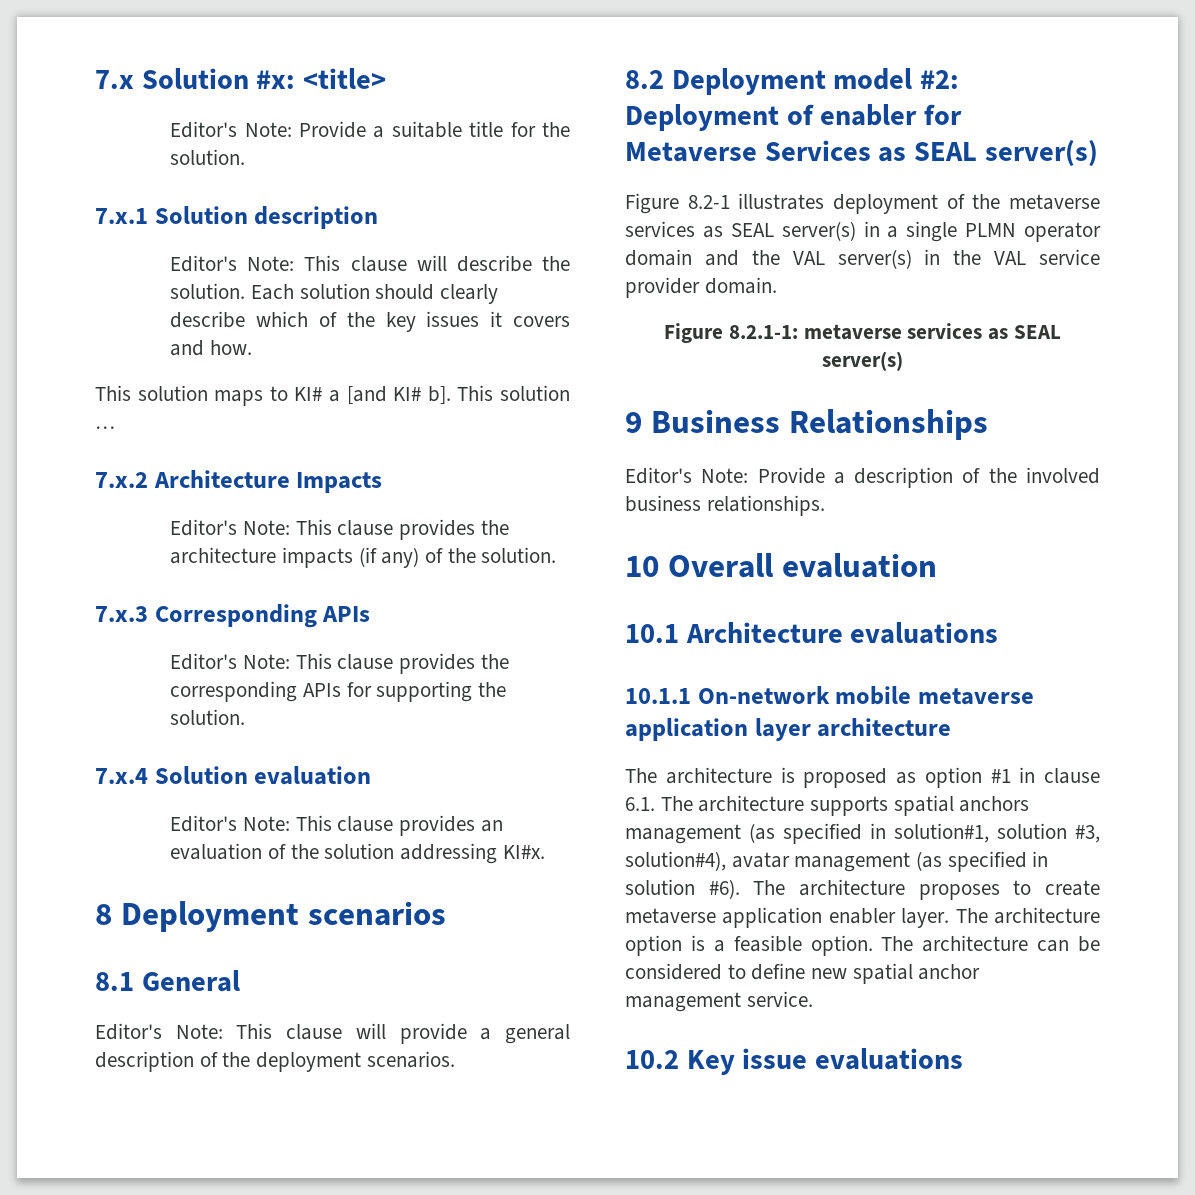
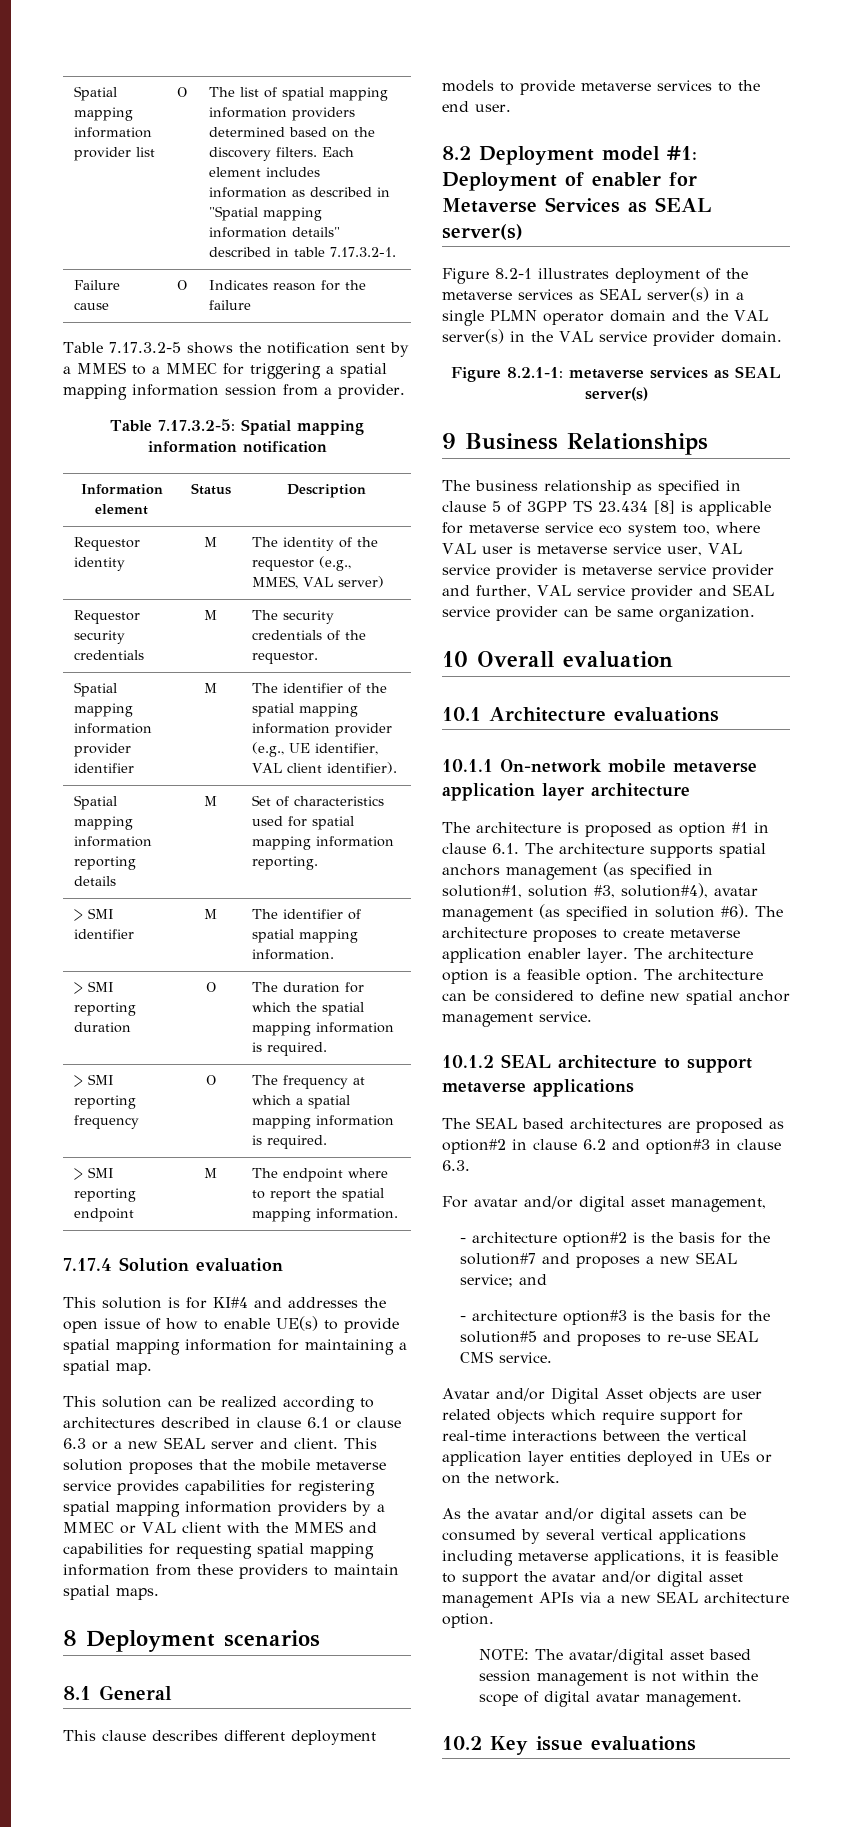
[95,68,387,89] [170,121,570,138] [170,149,246,165] [95,206,379,229] [170,255,570,272] [170,283,498,304] [170,311,570,332] [170,340,252,356] [95,385,570,406] [95,426,115,429] [95,470,383,493] [170,519,509,540] [170,547,557,568] [95,604,371,628] [170,653,509,674] [170,681,506,702] [170,709,246,725] [95,766,372,785] [170,815,503,836] [170,843,545,864] 7.x Solution #x: <title> // Editor's Note: Provide a suitable title for the solution. // 7.x.1 Solution description // Editor's Note: This clause will describe the solution. Each solution should clearly describe which of the key issues it covers and how. // This solution maps to KI# a [and KI# b]. This solution … // 7.x.2 Architecture Impacts // Editor's Note: This clause provides the architecture impacts (if any) of the solution. // 7.x.3 Corresponding APIs // Editor's Note: This clause provides the corresponding APIs for supporting the solution. // 7.x.4 Solution evaluation // Editor's Note: This clause provides an evaluation of the solution addressing KI#x. -> [73,86,117,101] [73,107,133,121] [73,127,152,138] [73,147,155,161] [177,87,187,97] [208,87,388,101] [208,107,355,121] [208,127,375,138] [208,147,354,161] [208,167,320,177] [208,187,390,198] [208,206,322,221] [208,227,340,238] [208,247,396,257] [73,280,120,290] [73,302,109,310] [177,280,187,290] [208,280,366,291] [208,300,251,310] [63,342,409,357] [63,362,387,379] [63,384,405,400] [110,419,364,435] [147,441,327,453] [80,484,163,495] [95,504,148,515] [190,483,231,495] [286,484,366,498] [73,537,140,551] [73,557,125,571] [204,537,217,547] [251,537,378,551] [251,556,351,571] [251,576,384,589] [73,610,140,624] [73,630,125,644] [73,650,144,660] [204,610,217,620] [251,610,334,624] [251,630,366,641] [251,652,318,664] [73,682,117,697] [73,703,133,717] [73,723,152,734] [73,743,131,757] [73,763,134,773] [204,683,217,693] [251,683,387,694] [251,703,358,717] [251,723,392,737] [251,742,378,757] [251,762,397,774] [73,795,117,810] [73,816,133,830] [73,836,152,847] [73,856,136,870] [73,876,116,886] [204,796,217,806] [251,795,384,807] [251,816,354,830] [251,836,394,850] [251,856,318,870] [73,908,114,921] [73,929,134,939] [204,909,217,919] [251,909,361,920] [251,929,358,943] [251,949,334,960] [73,981,114,994] [73,1002,136,1016] [73,1022,131,1033] [205,982,216,992] [251,982,364,993] [251,1002,364,1016] [251,1022,394,1036] [251,1042,327,1056] [73,1074,114,1087] [73,1095,136,1109] [73,1115,139,1129] [205,1075,216,1085] [251,1075,365,1089] [251,1095,350,1109] [251,1115,394,1129] [251,1135,327,1149] [73,1167,114,1180] [73,1188,136,1202] [73,1208,134,1222] [204,1168,217,1178] [251,1168,388,1182] [251,1188,384,1202] [251,1208,398,1222] [63,1257,283,1272] [63,1297,386,1309] [63,1316,399,1333] [63,1339,407,1355] [63,1360,152,1375] [63,1396,374,1412] [63,1417,401,1429] [63,1437,377,1450] [63,1459,386,1474] [63,1480,375,1496] [63,1501,385,1517] [63,1521,377,1534] [63,1543,374,1559] [63,1564,399,1579] [63,1585,159,1600] Spatial mapping information provider list | O | The list of spatial mapping information providers determined based on the discovery filters. Each element includes information as described in "Spatial mapping information details" described in table 7.17.3.2-1. // Failure cause | O | Indicates reason for the failure // Table 7.17.3.2-5 shows the notification sent by a MMES to a MMEC for triggering a spatial mapping information session from a provider. // Table 7.17.3.2-5: Spatial mapping information notification // Information element | Status | Description // Requestor identity | M | The identity of the requestor (e.g., MMES, VAL server) // Requestor security credentials | M | The security credentials of the requestor. // Spatial mapping information provider identifier | M | The identifier of the spatial mapping information provider (e.g., UE identifier, VAL client identifier). // Spatial mapping information reporting details | M | Set of characteristics used for spatial mapping information reporting. // > SMI identifier | M | The identifier of spatial mapping information. // > SMI reporting duration | O | The duration for which the spatial mapping information is required. // > SMI reporting frequency | O | The frequency at which a spatial mapping information is required. // > SMI reporting endpoint | M | The endpoint where to report the spatial mapping information. // 7.17.4 Solution evaluation // This solution is for KI#4 and addresses the open issue of how to enable UE(s) to provide spatial mapping information for maintaining a spatial map. // This solution can be realized according to architectures described in clause 6.1 or clause 6.3 or a new SEAL server and client. This solution proposes that the mobile metaverse service provides capabilities for registering spatial mapping information providers by a MMEC or VAL client with the MMES and capabilities for requesting spatial mapping information from these providers to maintain spatial maps.
[95,1023,570,1044] [95,1051,455,1072] Editor's Note: This clause will provide a general description of the deployment scenarios. -> [63,1730,376,1745] [442,80,760,95] [442,101,511,112] This clause describes different deployment models to provide metaverse services to the end user.
[920,70,960,89] #2: -> [667,146,697,160] #1:
[625,467,1100,488] [625,495,825,516] Editor's Note: Provide a description of the involved business relationships. -> [442,480,741,495] [442,500,771,516] [442,522,760,537] [442,543,742,556] [442,564,774,579] [442,584,774,600] [442,606,755,622] The business relationship as specified in clause 5 of 3GPP TS 23.434 [8] is applicable for metaverse service eco system too, where VAL user is metaverse service user, VAL service provider is metaverse service provider and further, VAL service provider and SEAL service provider can be same organization.
(813, 999) none -> [442,1054,752,1073] [442,1079,634,1097] [442,1117,784,1133] [442,1139,781,1154] [442,1160,470,1171] [442,1196,766,1212] [460,1232,771,1247] [460,1252,738,1268] [460,1274,548,1287] [460,1310,771,1325] [460,1330,759,1346] [460,1351,553,1363] [442,1387,762,1404] [442,1409,743,1425] [442,1430,747,1442] [442,1451,772,1466] [442,1472,560,1484] [442,1508,746,1524] [442,1529,746,1544] [442,1550,778,1566] [442,1571,743,1587] [442,1591,789,1608] [442,1613,494,1628] [478,1649,751,1665] [478,1670,758,1686] [478,1691,742,1707] // 10.1.2 SEAL architecture to support metaverse applications // The SEAL based architectures are proposed as option#2 in clause 6.2 and option#3 in clause 6.3. // For avatar and/or digital asset management, // - architecture option#2 is the basis for the solution#7 and proposes a new SEAL service; and // - architecture option#3 is the basis for the solution#5 and proposes to re-use SEAL CMS service. // Avatar and/or Digital Asset objects are user related objects which require support for real-time interactions between the vertical application layer entities deployed in UEs or on the network. // As the avatar and/or digital assets can be consumed by several vertical applications including metaverse applications, it is feasible to support the avatar and/or digital asset management APIs via a new SEAL architecture option. // NOTE: The avatar/digital asset based session management is not within the scope of digital avatar management.

